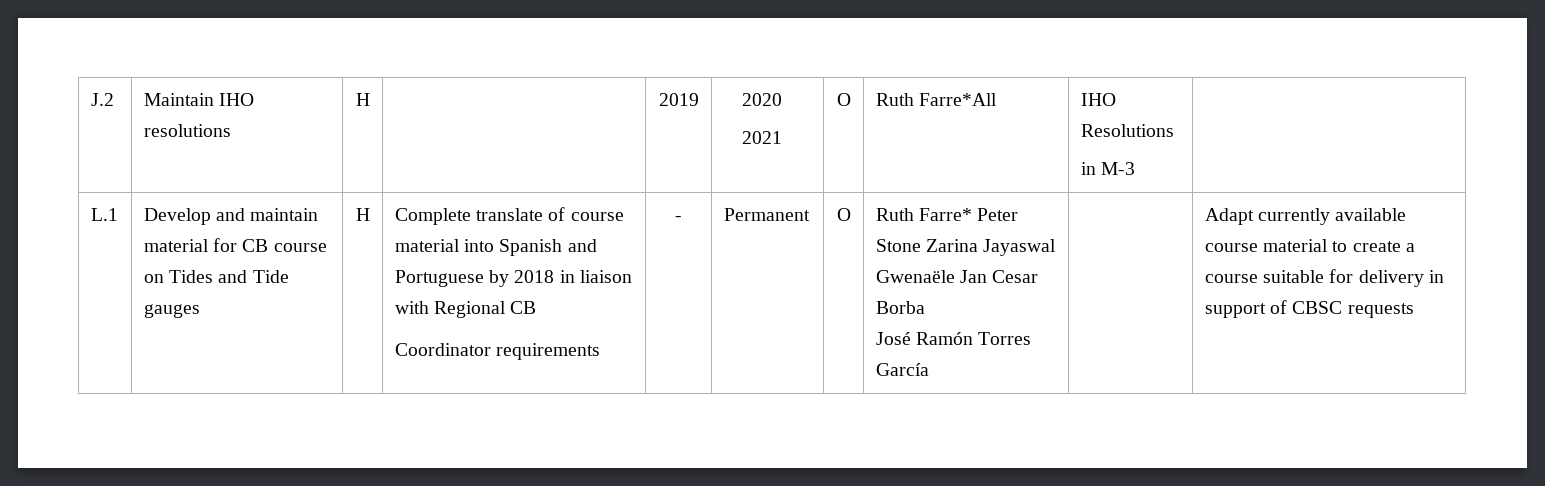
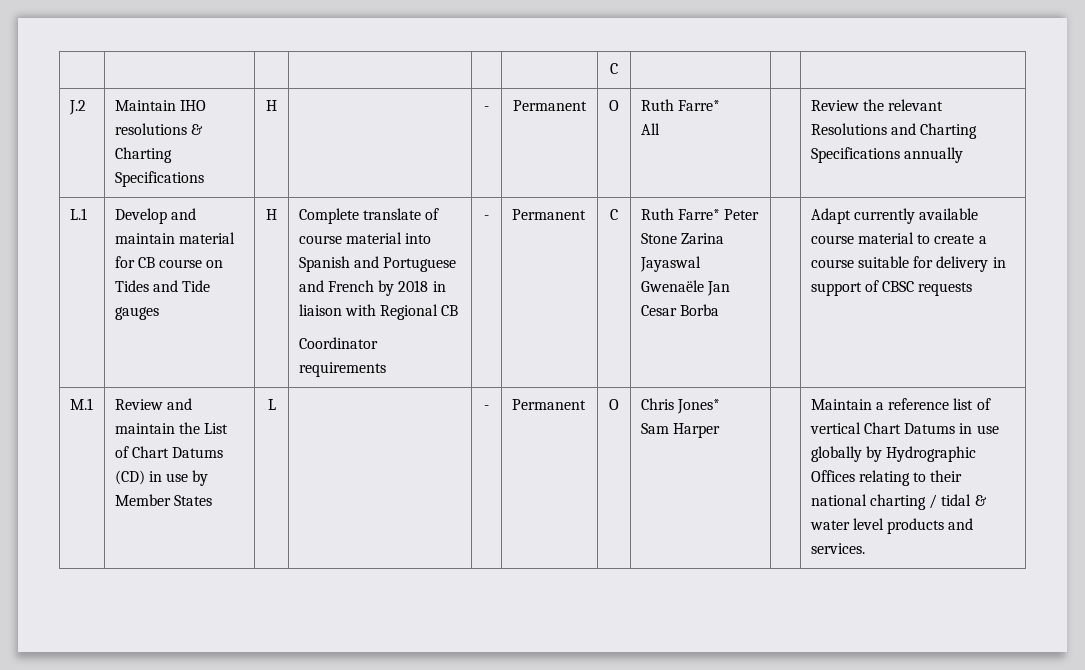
(90, 99) none -> [610,63,618,74] | | | | | | C | | | //
[355,93,370,106] [658,93,699,106] [742,93,783,106] [742,131,783,144] [836,93,851,106] [875,93,997,106] [1080,93,1116,106] [1080,124,1174,137] [1080,162,1135,175] | H | | 2019 | 2020 // 2021 | O | Ruth Farre*All | IHO Resolutions // in M-3 | -> [191,124,204,135] [114,147,172,163] [114,171,204,187] [266,100,277,111] [484,106,489,111] [513,100,587,111] [609,100,619,111] [640,99,721,111] [640,123,660,135] [810,99,944,111] [810,123,978,139] [810,147,964,163] & Charting Specifications | H | | - | Permanent | O | Ruth Farre* // All | | Review the relevant Resolutions and Charting Specifications annually
(484, 278) none -> [298,280,375,292] and French
[836,208,851,221] O -> [610,209,618,220] C
[875,332,1032,345] [875,363,929,376] // José Ramón Torres García -> (720, 310) none
(1414, 310) none -> [69,398,93,410] [114,398,193,410] [114,422,229,434] [114,446,224,458] [114,470,209,486] [114,494,213,506] [267,399,276,410] [484,405,489,410] [511,399,586,410] [609,399,619,410] [640,398,721,414] [640,423,721,438] [810,398,991,410] [809,422,999,434] [810,446,977,462] [810,470,963,486] [810,494,987,510] [809,518,974,534] [810,543,865,554] // M.1 | Review and maintain the List of Chart Datums (CD) in use by Member States | L | | - | Permanent | O | Chris Jones* // Sam Harper | | Maintain a reference list of vertical Chart Datums in use globally by Hydrographic Offices relating to their national charting / tidal & water level products and services.

